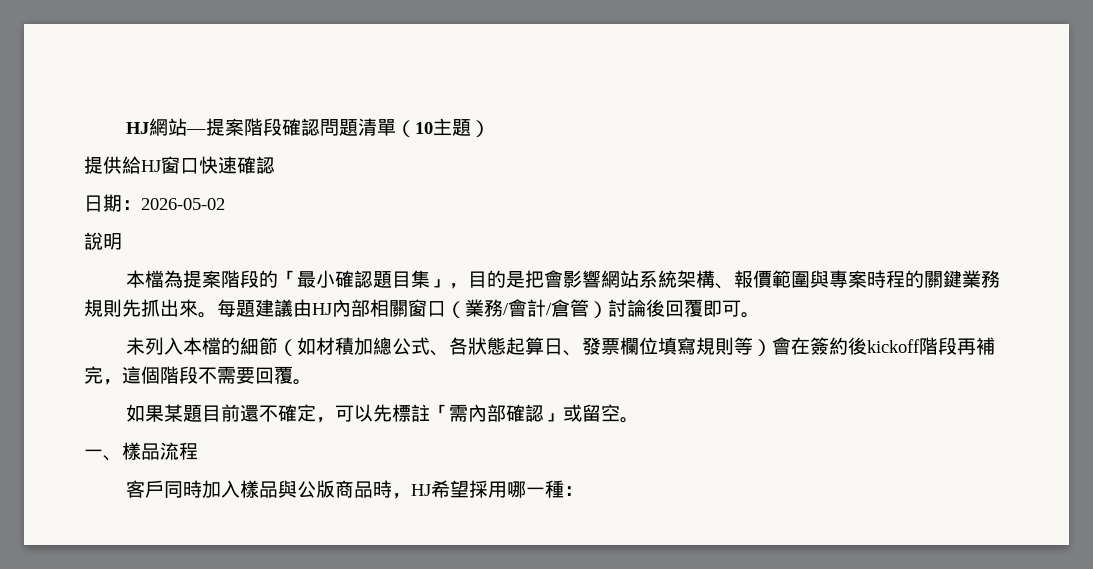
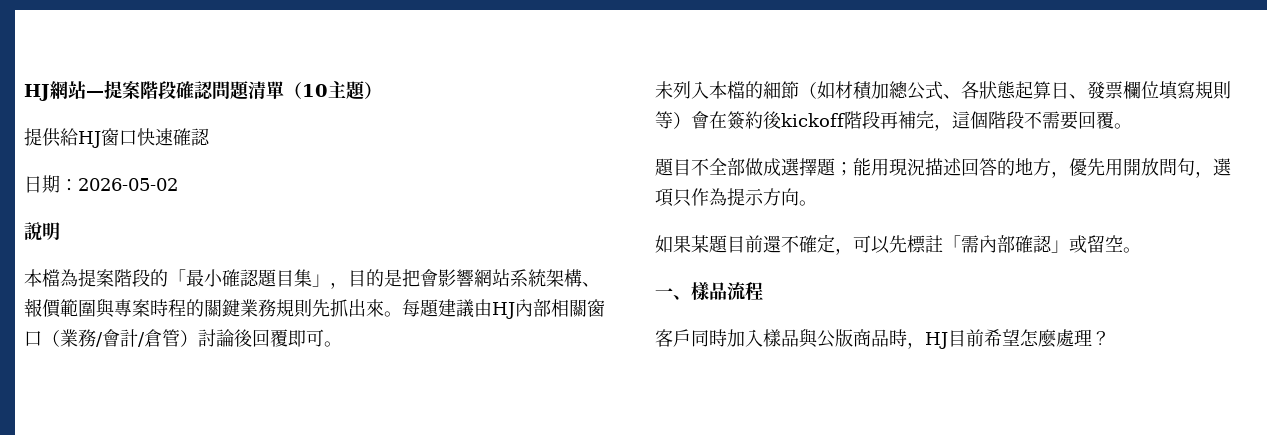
(312, 382) none -> [655,158,1232,178] [655,188,817,207] // 題目不全部做成選擇題；能用現況描述回答的地方，優先用開放問句，選項只作為提示方向。
[430,480,583,498] 希望採用哪一種： -> [948,329,1110,348] 目前希望怎麼處理？

